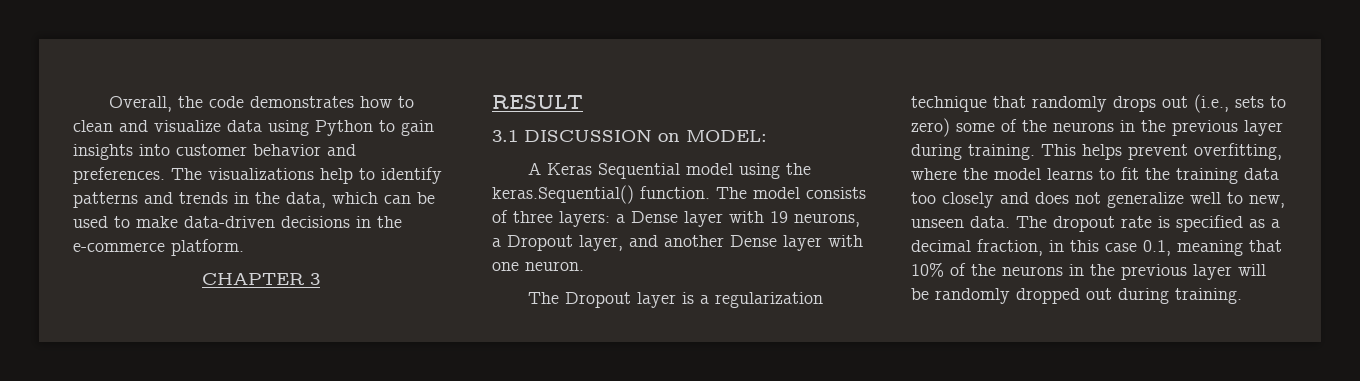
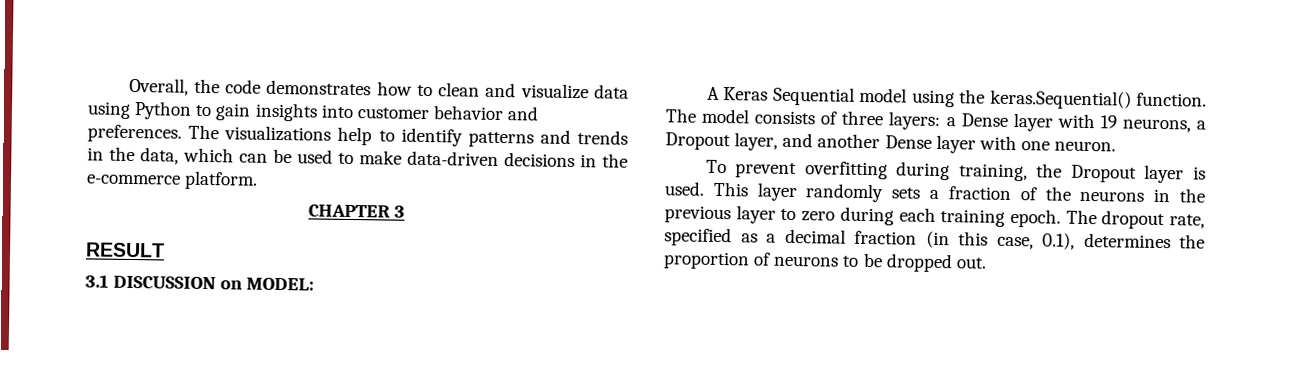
[527,292,823,308] [911,94,1286,113] [911,118,1283,137] [911,143,1282,160] [911,167,1279,184] [911,192,1285,208] [911,215,1280,232] [911,239,1282,256] [911,262,1266,280] [911,288,1242,304] The Dropout layer is a regularization technique that randomly drops out (i.e., sets to zero) some of the neurons in the previous layer during training. This helps prevent overfitting, where the model learns to fit the training data too closely and does not generalize well to new, unseen data. The dropout rate is specified as a decimal fraction, in this case 0.1, meaning that 10% of the neurons in the previous layer will be randomly dropped out during training. -> [705,159,1206,184] [664,181,1205,203] [664,205,1205,230] [664,227,1205,250] [663,251,987,273] To prevent overfitting during training, the Dropout layer is used. This layer randomly sets a fraction of the neurons in the previous layer to zero during each training epoch. The dropout rate, specified as a decimal fraction (in this case, 0.1), determines the proportion of neurons to be dropped out.

